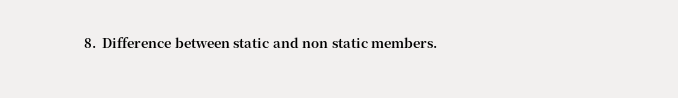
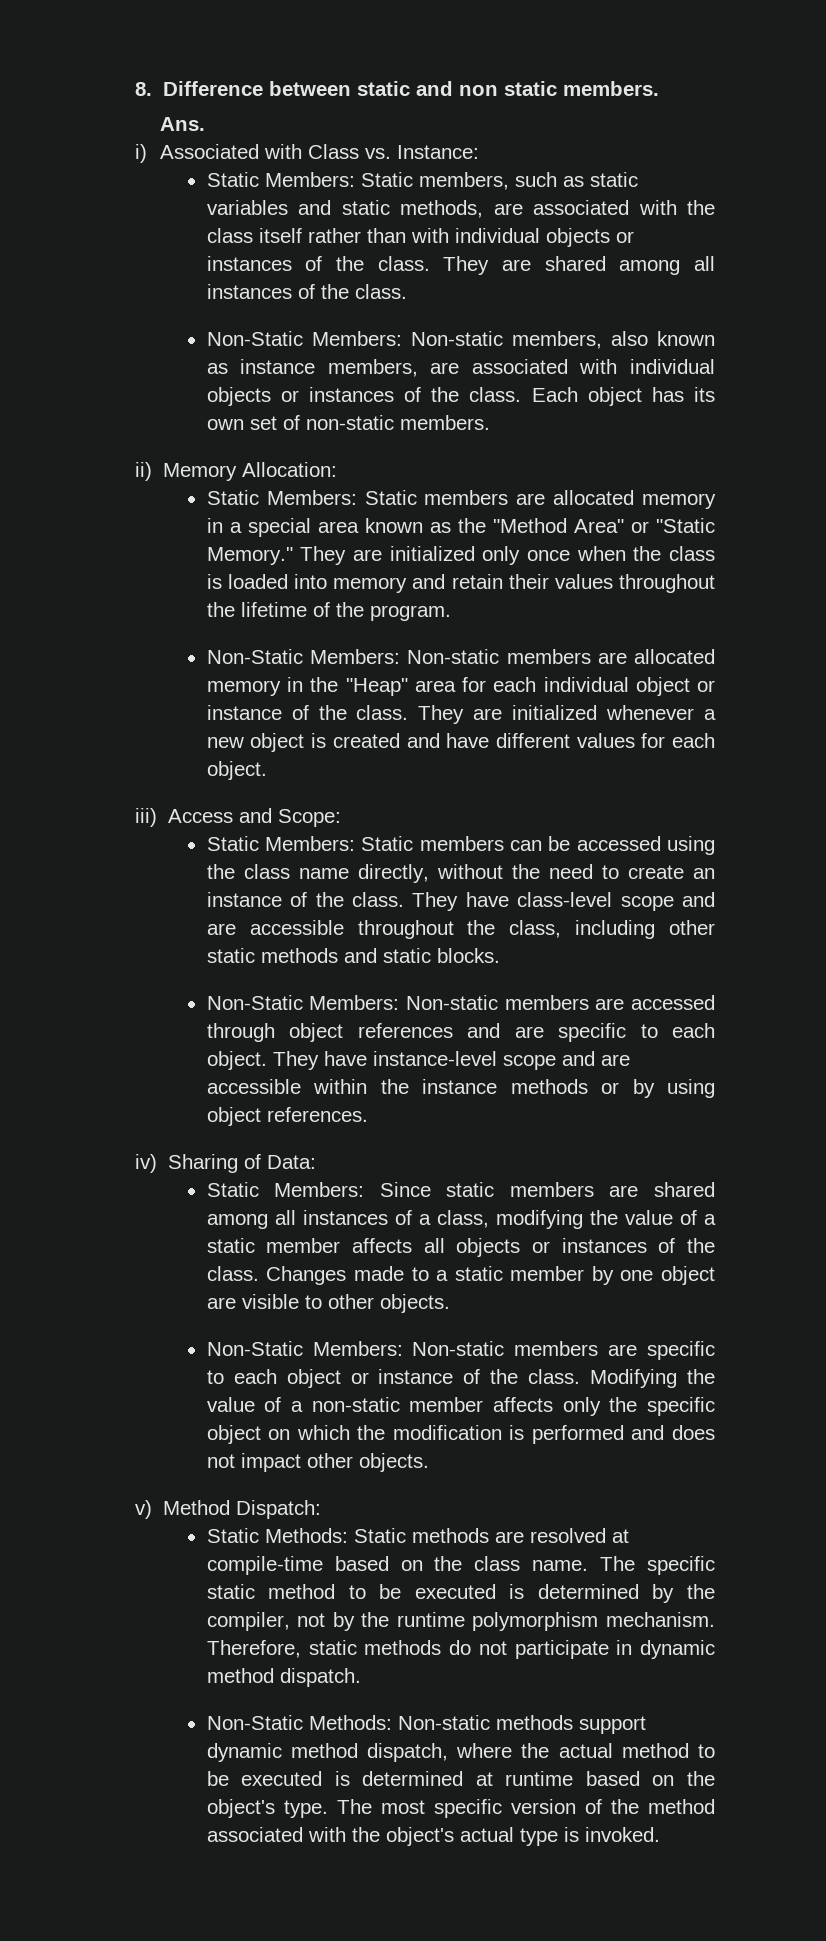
(438, 42) none -> [159,117,205,131] [135,144,479,163] [206,172,638,190] [206,200,715,218] [206,228,634,247] [206,256,715,275] [206,284,407,299] [206,331,715,349] [206,359,715,377] [206,387,715,406] [206,415,490,430] [135,462,337,481] [206,490,716,509] [206,518,715,537] [206,546,715,565] [206,574,715,593] [206,602,451,621] [206,649,716,664] [206,677,716,696] [206,705,716,724] [206,733,716,752] [206,761,267,780] [135,808,341,827] [206,836,715,855] [206,864,715,883] [206,892,715,911] [206,920,716,939] [206,948,500,963] [206,995,715,1010] [206,1023,715,1042] [206,1051,630,1070] [206,1079,715,1098] [206,1107,368,1126] [135,1154,316,1173] [206,1182,715,1197] [206,1210,716,1229] [206,1238,715,1257] [206,1266,715,1285] [206,1294,450,1313] [206,1341,715,1360] [206,1369,715,1388] [206,1397,715,1416] [206,1425,715,1444] [206,1453,429,1472] [135,1500,321,1519] [206,1528,629,1543] [206,1556,715,1575] [206,1584,715,1603] [206,1612,715,1631] [206,1640,715,1659] [206,1668,361,1687] [206,1715,646,1734] [206,1743,716,1762] [206,1771,715,1786] [206,1799,715,1818] [206,1827,660,1846] // Ans. // i) Associated with Class vs. Instance: // Static Members: Static members, such as static variables and static methods, are associated with the class itself rather than with individual objects or instances of the class. They are shared among all instances of the class. // Non-Static Members: Non-static members, also known as instance members, are associated with individual objects or instances of the class. Each object has its own set of non-static members. // ii) Memory Allocation: // Static Members: Static members are allocated memory in a special area known as the "Method Area" or "Static Memory." They are initialized only once when the class is loaded into memory and retain their values throughout the lifetime of the program. // Non-Static Members: Non-static members are allocated memory in the "Heap" area for each individual object or instance of the class. They are initialized whenever a new object is created and have different values for each object. // iii) Access and Scope: // Static Members: Static members can be accessed using the class name directly, without the need to create an instance of the class. They have class-level scope and are accessible throughout the class, including other static methods and static blocks. // Non-Static Members: Non-static members are accessed through object references and are specific to each object. They have instance-level scope and are accessible within the instance methods or by using object references. // iv) Sharing of Data: // Static Members: Since static members are shared among all instances of a class, modifying the value of a static member affects all objects or instances of the class. Changes made to a static member by one object are visible to other objects. // Non-Static Members: Non-static members are specific to each object or instance of the class. Modifying the value of a non-static member affects only the specific object on which the modification is performed and does not impact other objects. // v) Method Dispatch: // Static Methods: Static methods are resolved at compile-time based on the class name. The specific static method to be executed is determined by the compiler, not by the runtime polymorphism mechanism. Therefore, static methods do not participate in dynamic method dispatch. // Non-Static Methods: Non-static methods support dynamic method dispatch, where the actual method to be executed is determined at runtime based on the object's type. The most specific version of the method associated with the object's actual type is invoked.

